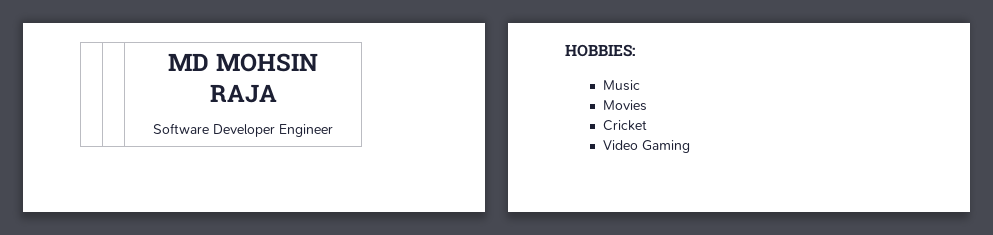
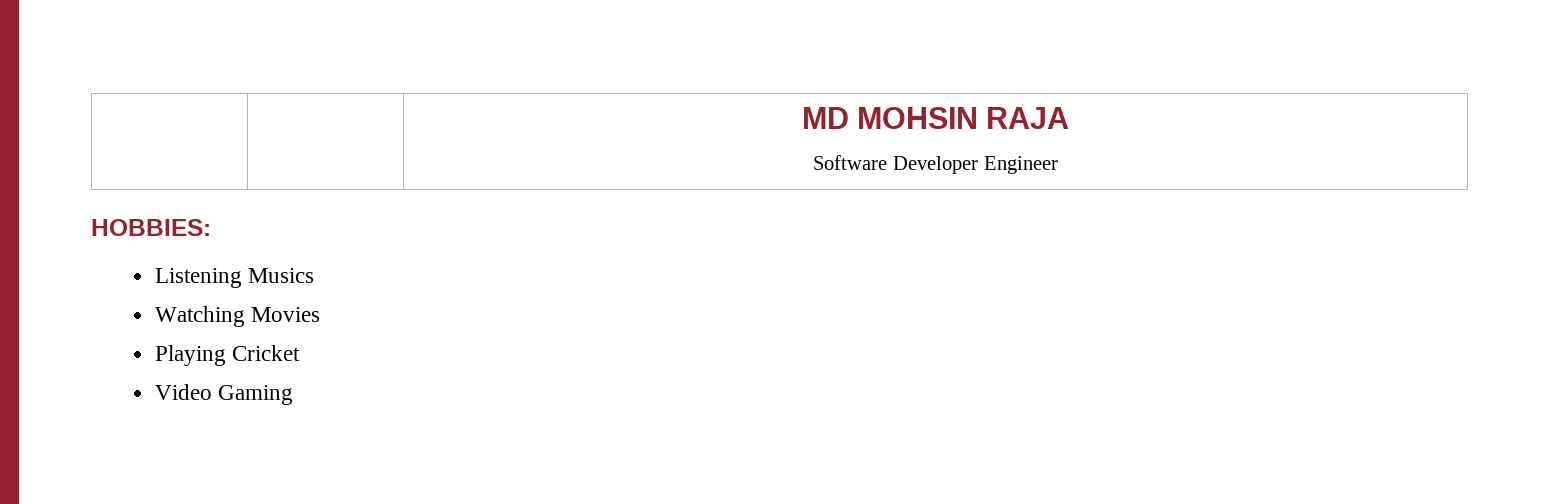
[602,80,640,91] Music // -> [154,268,315,288] [154,306,245,327] Listening Musics // Watching
(647, 105) none -> [154,345,226,366] Playing

